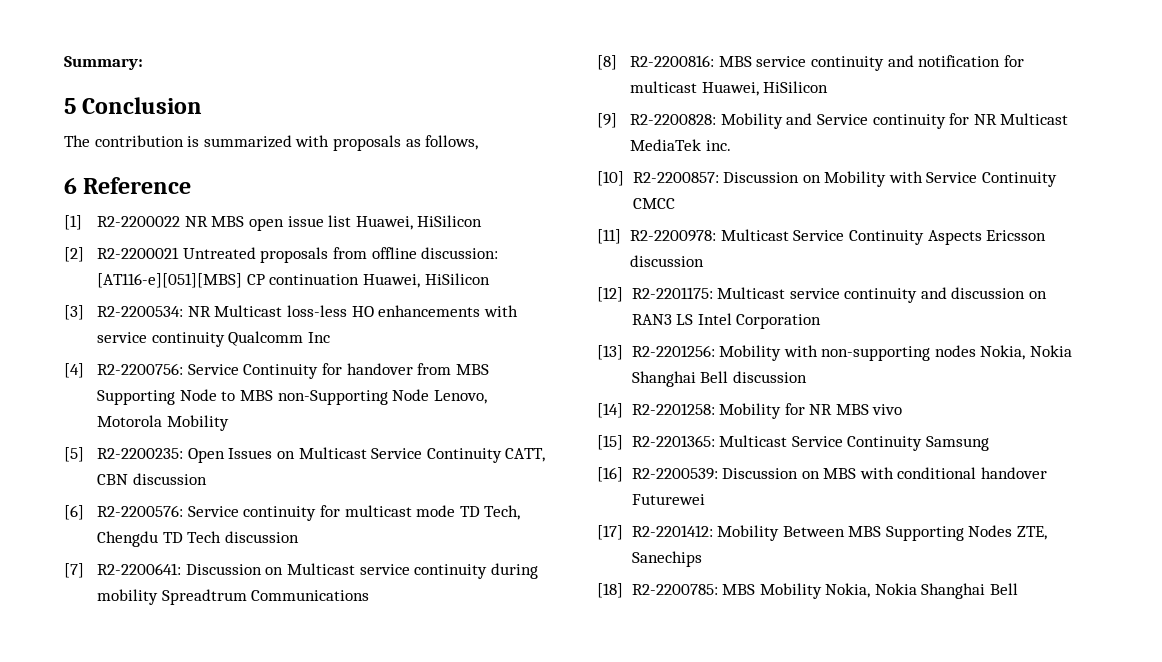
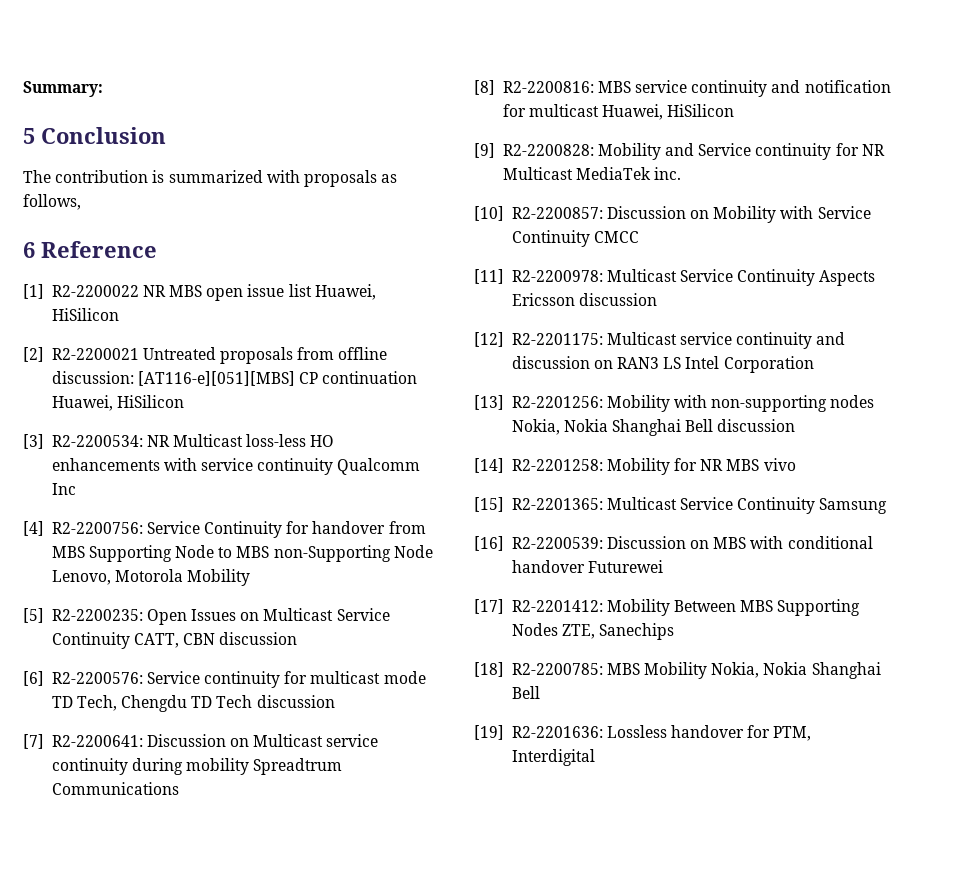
(1019, 589) none -> [474,725,812,741] [511,749,595,766] // [19] R2-2201636: Lossless handover for PTM, Interdigital

